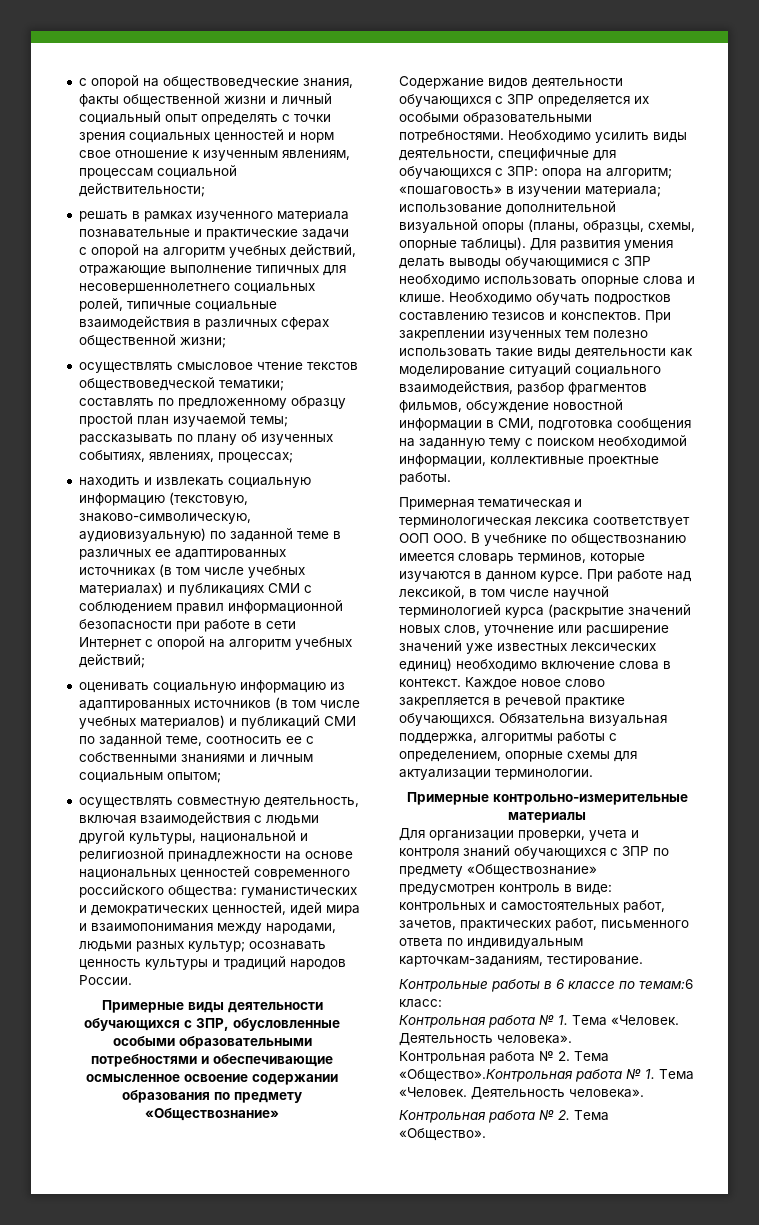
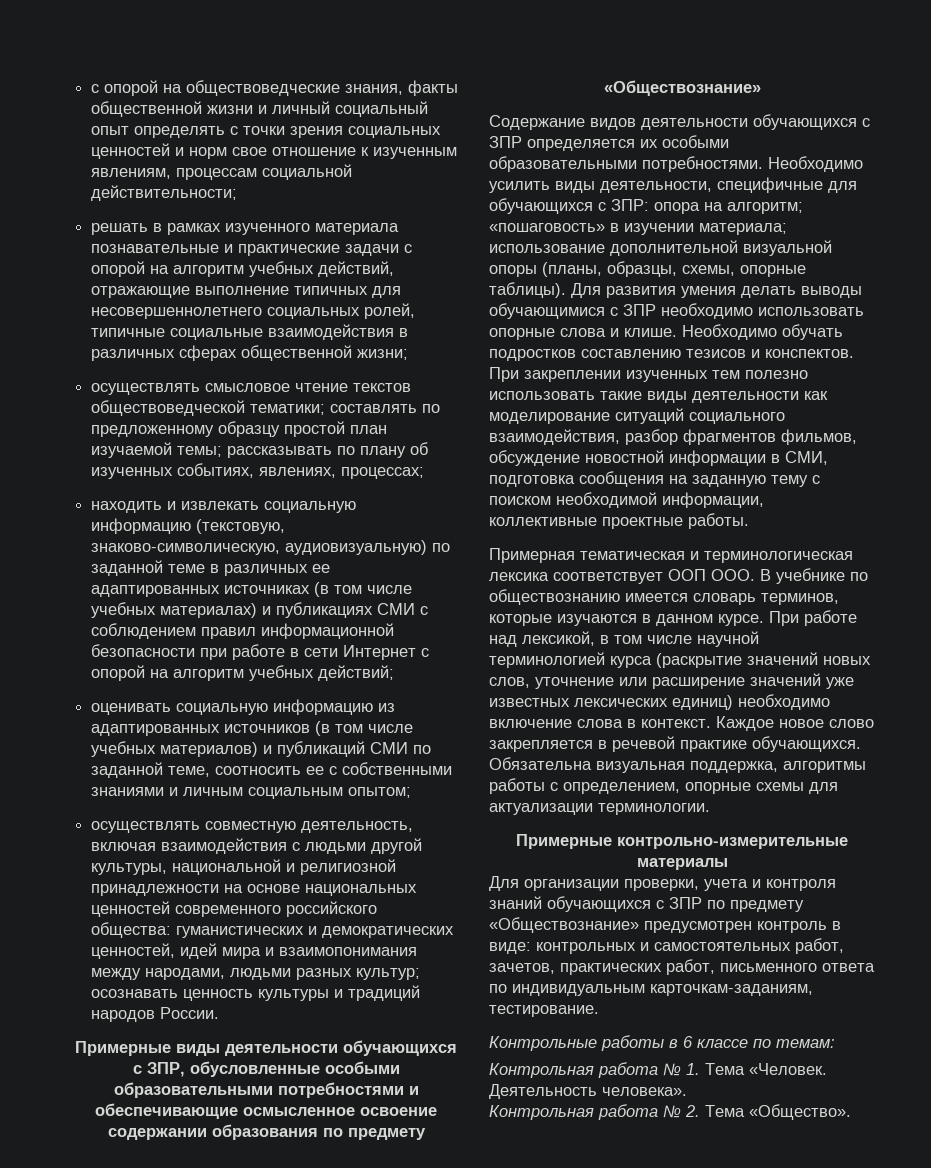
[639,979,693,989] [399,999,442,1008] темам:6 класс: -> [776,1039,835,1048] темам:
[399,1051,609,1064] [399,1069,694,1082] [399,1087,644,1100] // Контрольная работа № 2. Тема «Общество».Контрольная работа № 1. Тема «Человек. Деятельность человека». -> (687, 1091) none

